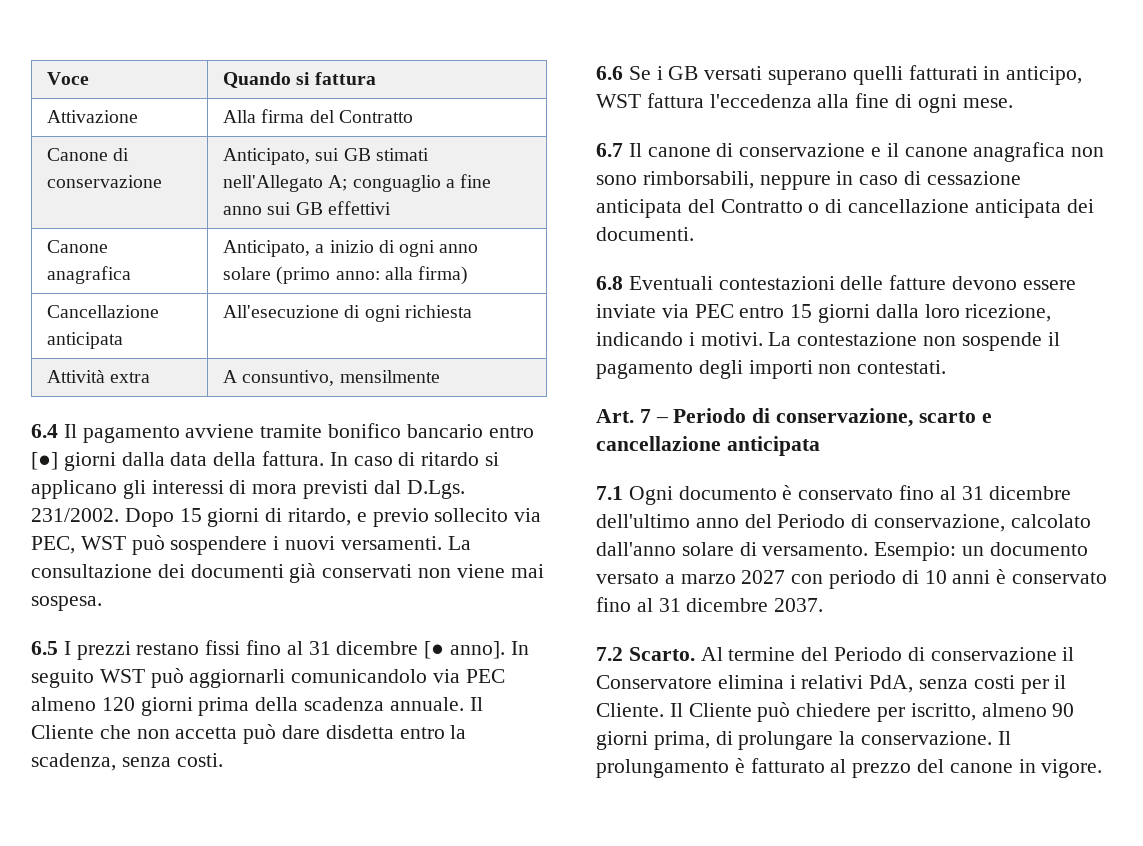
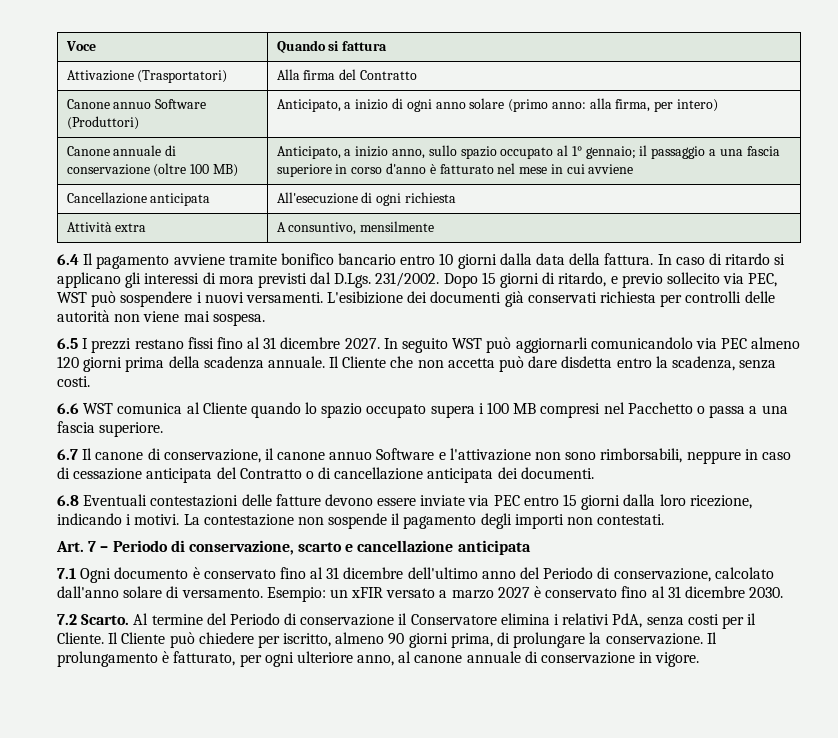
(139, 116) none -> [137,70,228,83] (Trasportatori)
[113,148,130,161] [47,175,163,188] [223,148,429,165] [223,174,492,192] [223,201,391,215] [47,240,109,253] [47,266,132,284] di conservazione | Anticipato, sui GB stimati nell'Allegato A; conguaglio a fine anno sui GB effettivi // Canone anagrafica -> [113,99,207,109] [66,116,139,130] annuo Software (Produttori)
[418,266,469,285] firma) -> [615,99,719,112] [66,145,177,156] [66,163,238,177] [276,145,780,159] [276,163,634,177] firma, per intero) // Canone annuale di conservazione (oltre 100 MB) | Anticipato, a inizio anno, sullo spazio occupato al 1° gennaio; il passaggio a una fascia superiore in corso d'anno è fatturato nel mese in cui avviene
[31,452,58,470] [●] -> [439,253,454,265] 10
[447,536,471,550] [31,564,152,578] La consultazione -> [327,291,404,304] L'esibizione
(413, 571) none -> [600,291,775,307] [57,310,110,322] richiesta per controlli delle autorità
[424,641,506,659] [● anno]. -> [344,338,380,349] 2027.
[628,65,1083,85] [596,93,1013,113] [596,142,1066,162] Se i GB versati superano quelli fatturati in anticipo, WST fattura l'eccedenza alla fine di ogni mese. // 6.7 Il canone di conservazione e il canone anagrafica -> [83,402,788,418] [57,421,164,437] [57,448,531,463] WST comunica al Cliente quando lo spazio occupato supera i 100 MB compresi nel Pacchetto o passa a una fascia superiore. // 6.7 Il canone di conservazione, il canone annuo Software e l'attivazione
[989,542,1088,556] documento -> [351,587,384,598] xFIR
[791,569,1108,589] [596,597,824,612] con periodo di 10 anni è conservato fino al 31 dicembre 2037. -> [534,586,784,598] è conservato fino al 31 dicembre 2030.
[750,758,1013,778] fatturato al prezzo del canone -> [173,651,636,667] fatturato, per ogni ulteriore anno, al canone annuale di conservazione

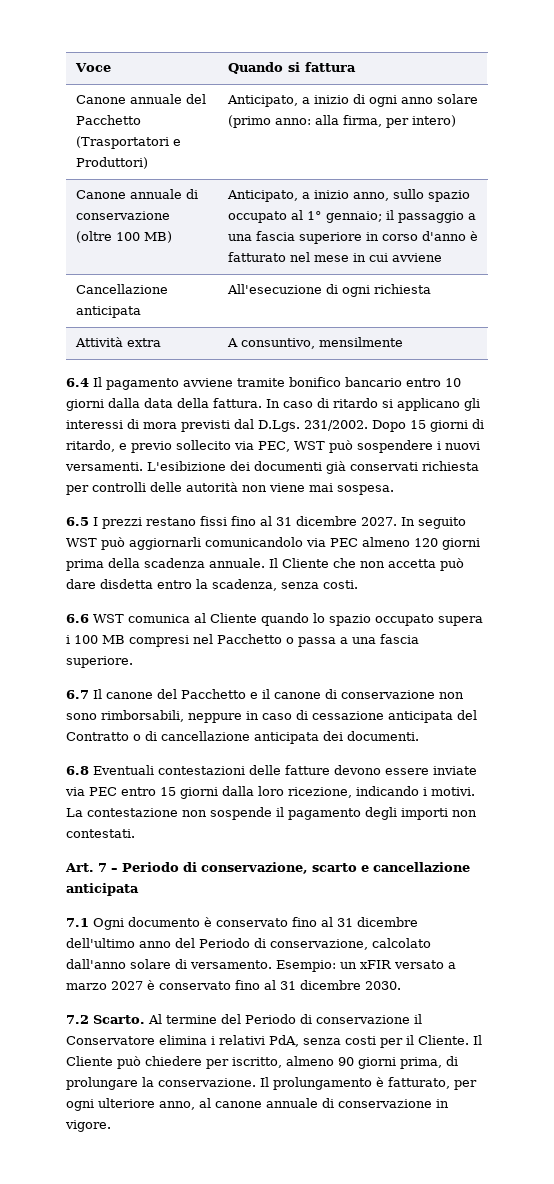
[66,70,228,83] [276,69,417,80] [66,99,207,109] [66,116,139,130] Attivazione (Trasportatori) | Alla firma del Contratto // Canone annuo Software (Produttori) -> [75,94,206,104] [75,115,141,125] [75,136,181,149] [75,157,148,169] Canone annuale del Pacchetto (Trasportatori e Produttori)
[147,448,531,463] di conservazione, il canone annuo Software e l'attivazione -> [157,689,435,699] del Pacchetto e il canone di conservazione

